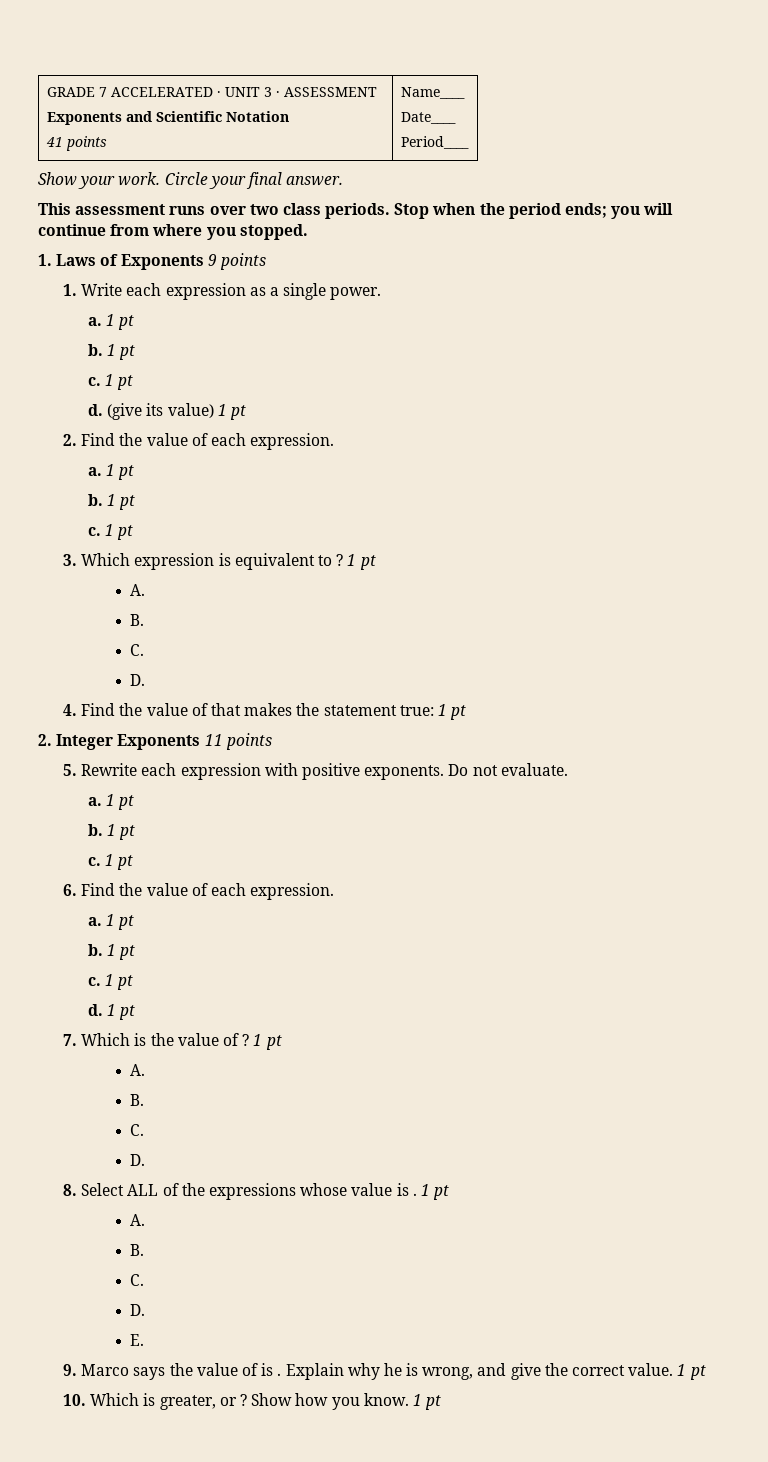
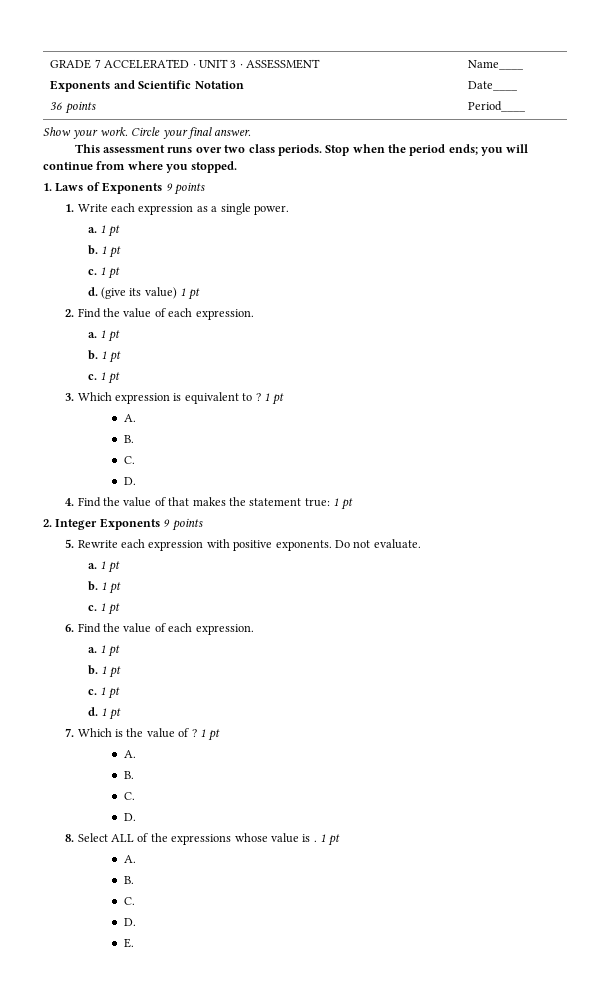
[45,137,63,147] 41 -> [50,102,63,110] 36
[204,734,223,746] 11 -> [163,519,171,527] 9
[63,1363,706,1380] [63,1393,442,1410] // 9. Marco says the value of is . Explain why he is wrong, and give the correct value. 1 pt // 10. Which is greater, or ? Show how you know. 1 pt -> (134, 943) none

